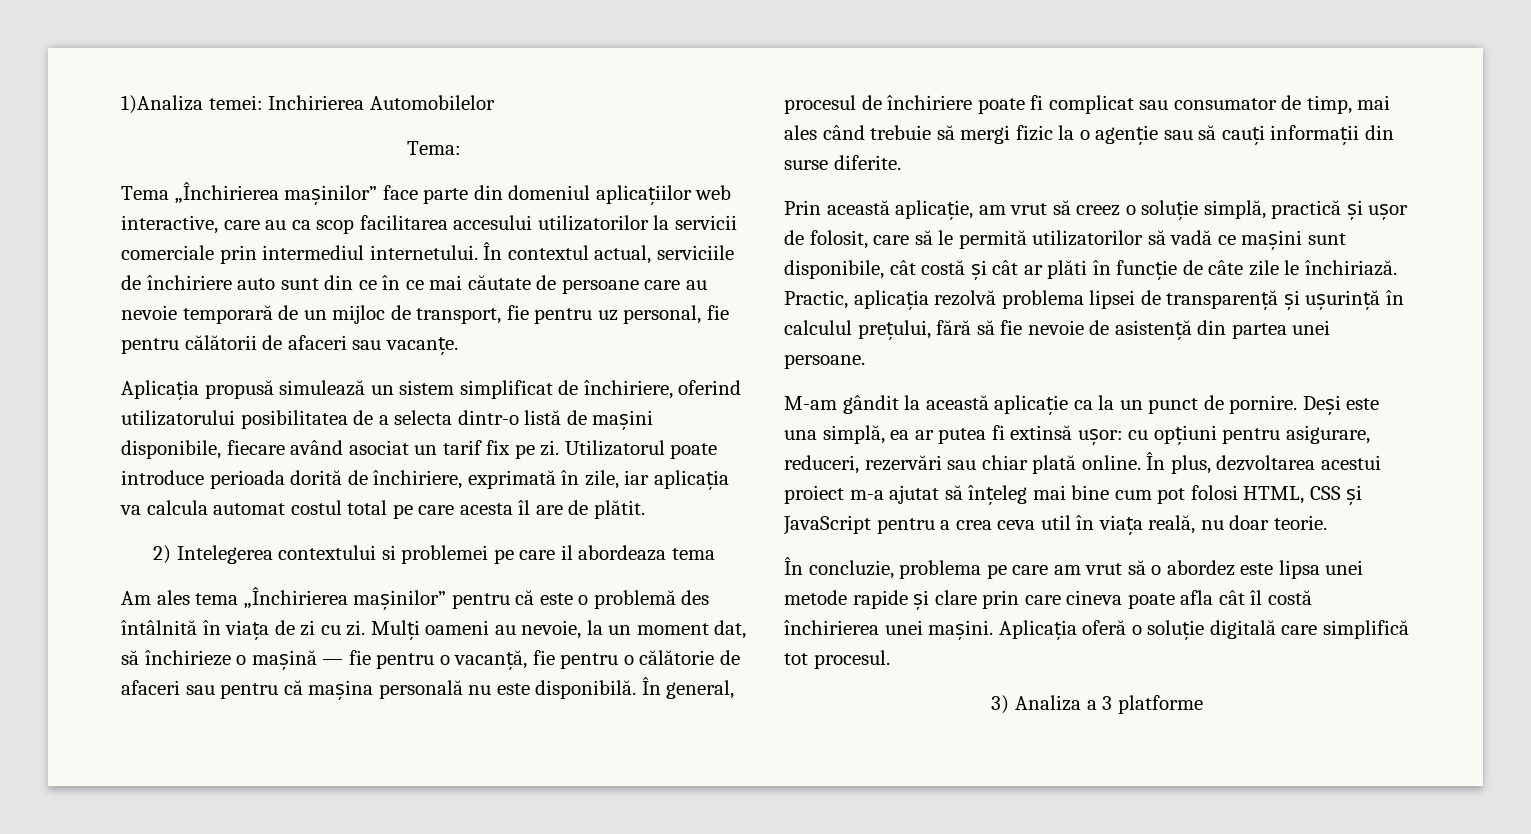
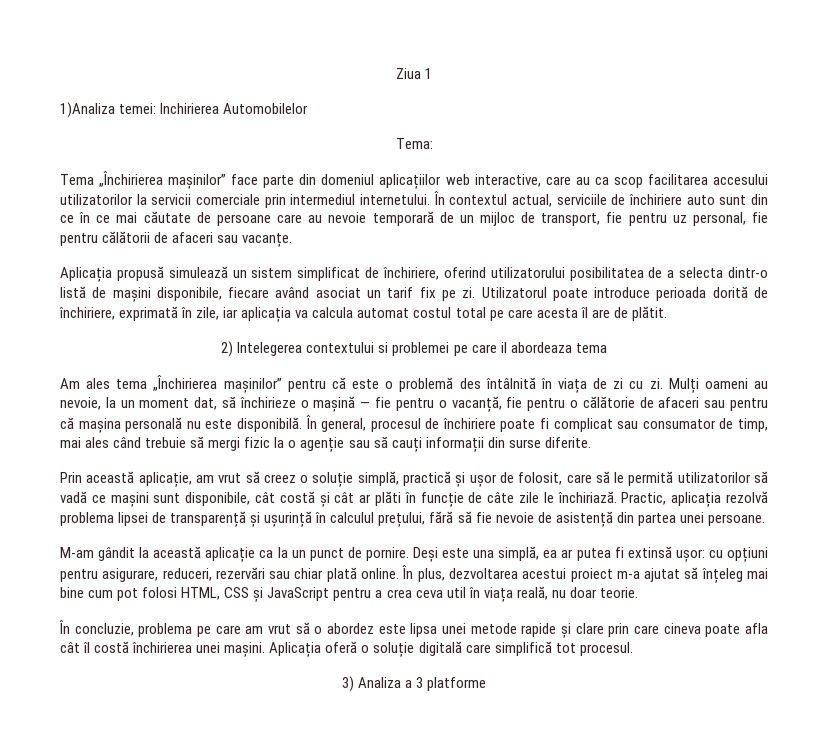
(121, 104) none -> [395,68,433,79] Ziua 1 //

